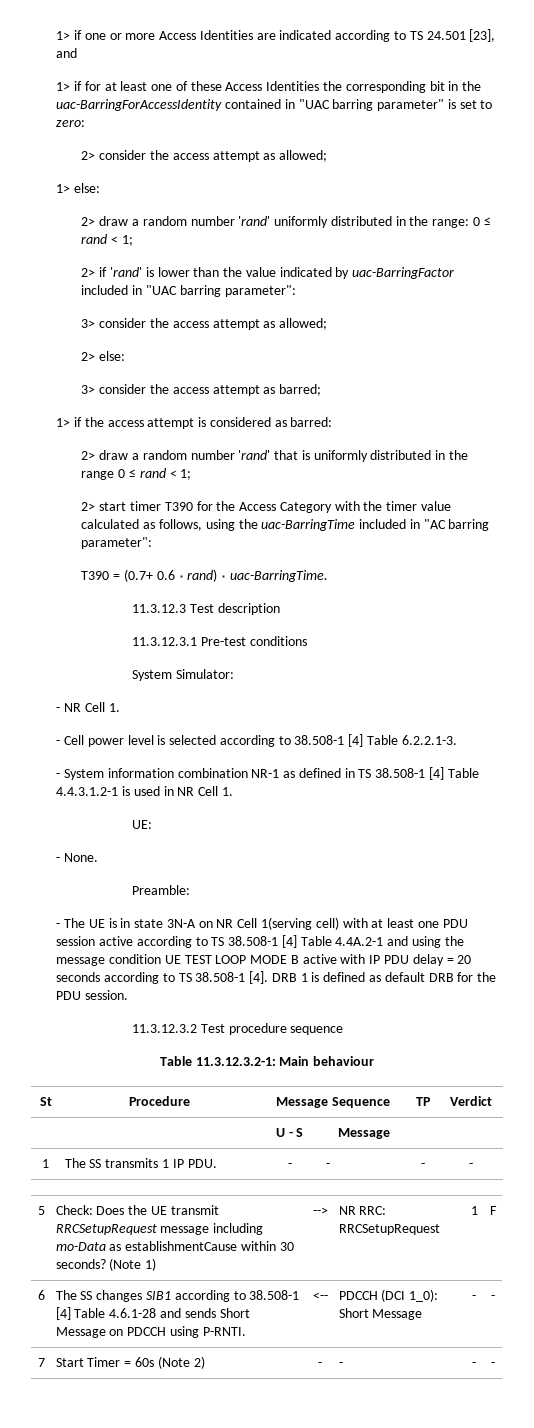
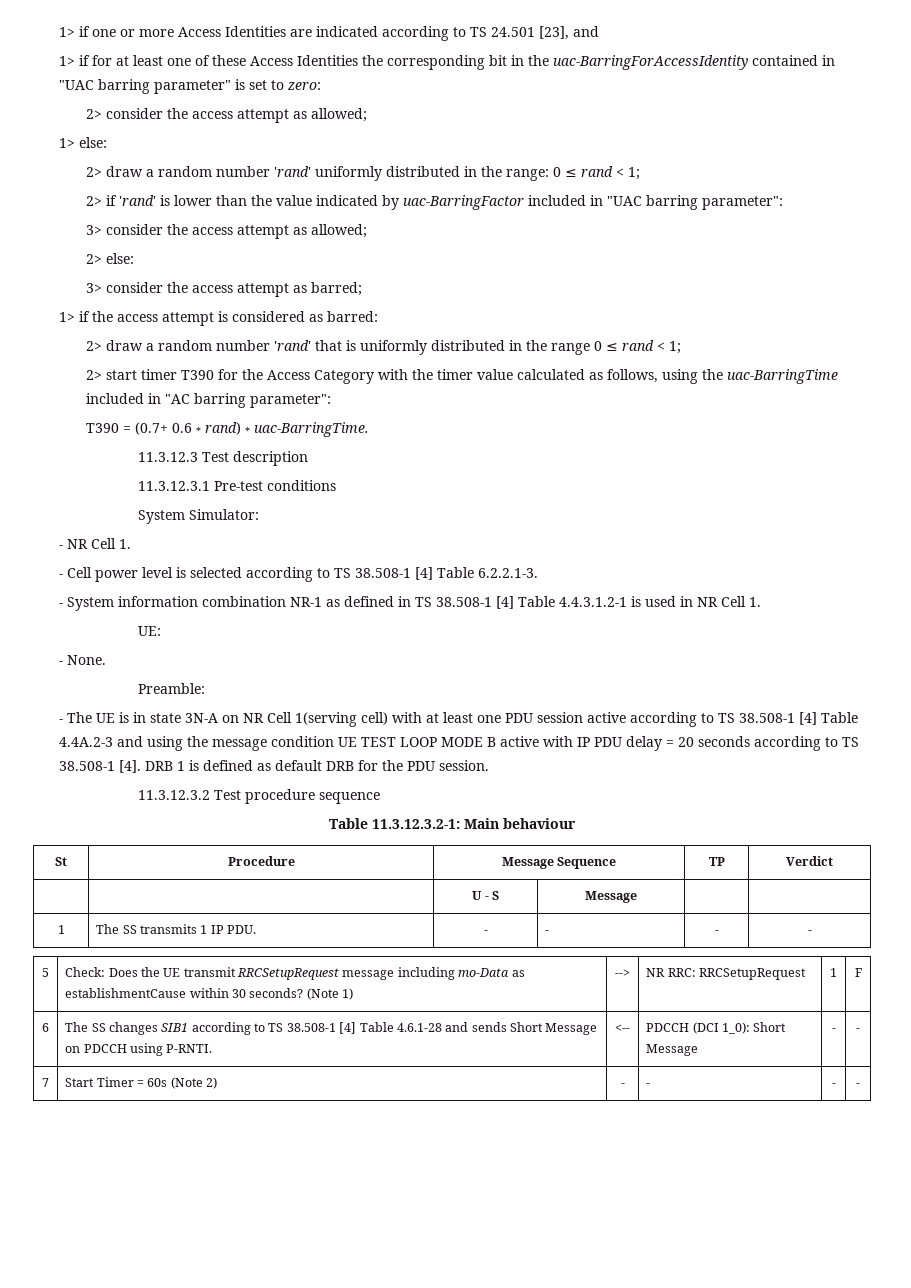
(291, 740) none -> [334,568,352,578] TS
[335,937,384,946] 4.4A.2-1 -> [59,737,114,747] 4.4A.2-3
(246, 1295) none -> [268,1023,284,1032] TS

